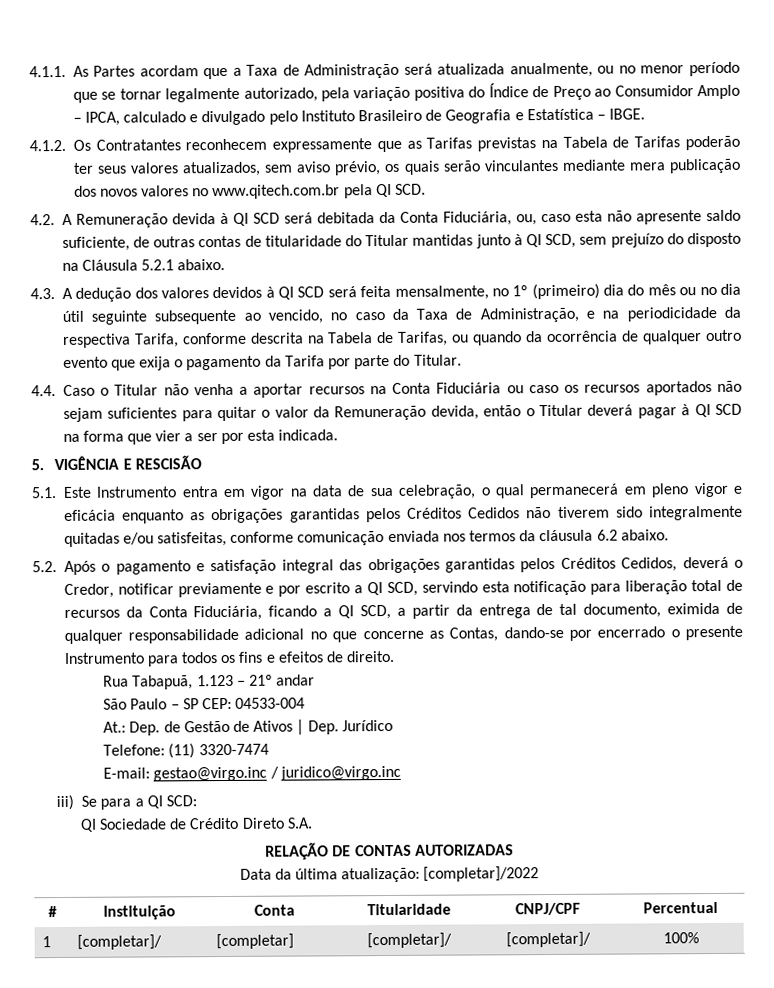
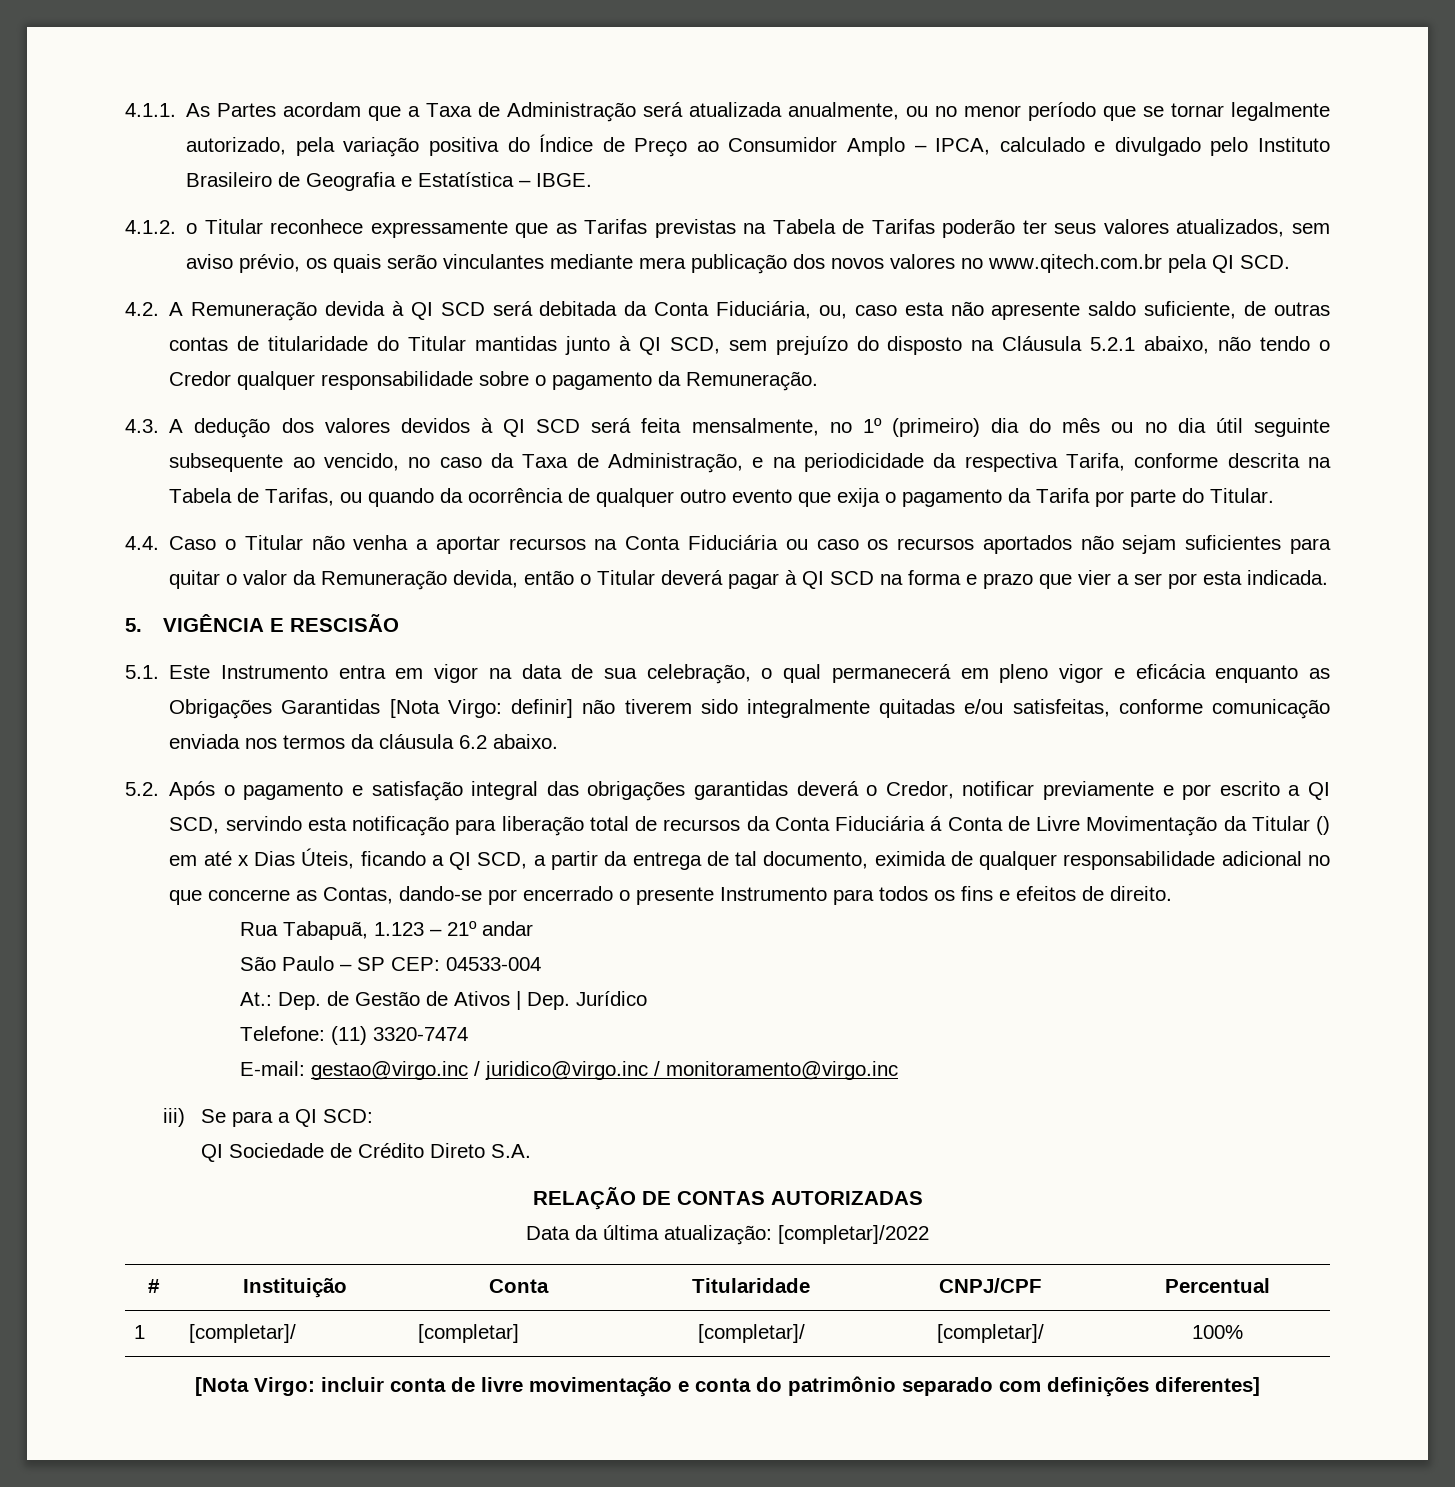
[72,138,268,151] Os Contratantes reconhecem -> [186,219,364,234] o Titular reconhece
[177,258,226,271] abaixo. -> [1144,336,1330,354] [169,371,819,391] abaixo, não tendo o Credor qualquer responsabilidade sobre o pagamento da Remuneração.
(124, 436) none -> [966,573,1034,589] e prazo
[211,507,521,524] obrigações garantidas pelos Créditos Cedidos -> [169,699,574,719] Obrigações Garantidas [Nota Virgo: definir]
[520,557,678,573] pelos Créditos Cedidos, -> (789, 790) none
[193,605,263,621] Fiduciária, -> [835,816,1330,836] [169,848,355,869] Fiduciária á Conta de Livre Movimentação da Titular () em até x Dias Úteis,
(401, 773) none -> [653,1061,898,1080] / monitoramento@virgo.inc
(699, 938) none -> [195,1376,1260,1397] // [Nota Virgo: incluir conta de livre movimentação e conta do patrimônio separado com definições diferentes]

